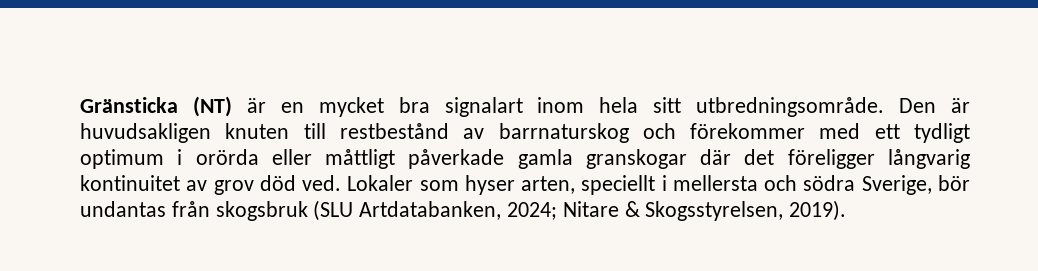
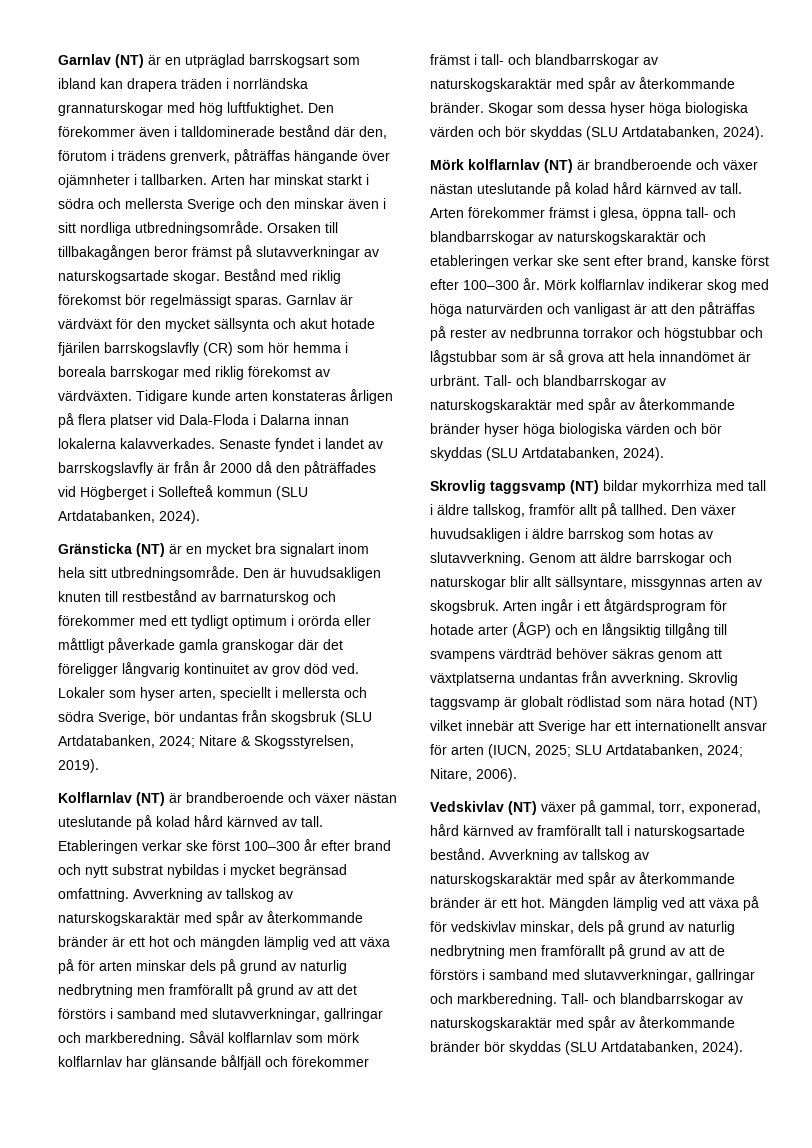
(80, 105) none -> [58,54,360,68] [58,78,308,92] [58,102,334,116] [58,125,387,139] [58,149,390,164] [58,174,369,188] [58,198,386,212] [58,221,338,236] [58,245,379,260] [58,269,341,284] [58,294,353,308] [58,318,375,332] [58,342,348,356] [58,366,330,380] [58,389,393,404] [58,413,349,428] [58,438,383,452] [58,461,376,476] [58,485,308,500] [58,510,200,524] Garnlav (NT) är en utpräglad barrskogsart som ibland kan drapera träden i norrländska grannaturskogar med hög luftfuktighet. Den förekommer även i talldominerade bestånd där den, förutom i trädens grenverk, påträffas hängande över ojämnheter i tallbarken. Arten har minskat starkt i södra och mellersta Sverige och den minskar även i sitt nordliga utbredningsområde. Orsaken till tillbakagången beror främst på slutavverkningar av naturskogsartade skogar. Bestånd med riklig förekomst bör regelmässigt sparas. Garnlav är värdväxt för den mycket sällsynta och akut hotade fjärilen barrskogslavfly (CR) som hör hemma i boreala barrskogar med riklig förekomst av värdväxten. Tidigare kunde arten konstateras årligen på flera platser vid Dala-Floda i Dalarna innan lokalerna kalavverkades. Senaste fyndet i landet av barrskogslavfly är från år 2000 då den påträffades vid Högberget i Sollefteå kommun (SLU Artdatabanken, 2024). //
(847, 210) none -> [58,792,397,806] [58,815,323,830] [58,839,391,854] [58,864,347,878] [58,888,293,902] [58,911,363,926] [58,936,390,950] [58,959,347,974] [58,983,357,998] [58,1008,383,1022] [58,1031,360,1046] [58,1055,369,1070] [430,54,658,68] [430,77,735,92] [430,102,748,116] [430,126,764,140] [430,159,758,173] [430,182,742,197] [430,207,736,221] [430,231,706,245] [430,255,769,269] [430,278,769,293] [430,302,755,317] [430,326,763,341] [430,350,751,365] [430,375,666,389] [430,398,735,413] [430,423,722,437] [430,447,664,461] [430,480,766,494] [430,503,736,518] [430,528,713,542] [430,552,732,566] [430,576,762,590] [430,599,727,614] [430,622,727,638] [430,648,722,662] [430,671,738,686] [430,696,758,710] [430,720,767,734] [430,744,743,758] [430,768,517,782] [430,800,761,815] [430,824,745,839] [430,848,649,863] [430,872,735,887] [430,896,759,911] [430,920,735,935] [430,944,725,959] [430,969,755,983] [430,993,743,1007] [430,1016,735,1031] [430,1041,743,1055] // Kolflarnlav (NT) är brandberoende och växer nästan uteslutande på kolad hård kärnved av tall. Etableringen verkar ske först 100–300 år efter brand och nytt substrat nybildas i mycket begränsad omfattning. Avverkning av tallskog av naturskogskaraktär med spår av återkommande bränder är ett hot och mängden lämplig ved att växa på för arten minskar dels på grund av naturlig nedbrytning men framförallt på grund av att det förstörs i samband med slutavverkningar, gallringar och markberedning. Såväl kolflarnlav som mörk kolflarnlav har glänsande bålfjäll och förekommer främst i tall- och blandbarrskogar av naturskogskaraktär med spår av återkommande bränder. Skogar som dessa hyser höga biologiska värden och bör skyddas (SLU Artdatabanken, 2024). // Mörk kolflarnlav (NT) är brandberoende och växer nästan uteslutande på kolad hård kärnved av tall. Arten förekommer främst i glesa, öppna tall- och blandbarrskogar av naturskogskaraktär och etableringen verkar ske sent efter brand, kanske först efter 100–300 år. Mörk kolflarnlav indikerar skog med höga naturvärden och vanligast är att den påträffas på rester av nedbrunna torrakor och högstubbar och lågstubbar som är så grova att hela innandömet är urbränt. Tall- och blandbarrskogar av naturskogskaraktär med spår av återkommande bränder hyser höga biologiska värden och bör skyddas (SLU Artdatabanken, 2024). // Skrovlig taggsvamp (NT) bildar mykorrhiza med tall i äldre tallskog, framför allt på tallhed. Den växer huvudsakligen i äldre barrskog som hotas av slutavverkning. Genom att äldre barrskogar och naturskogar blir allt sällsyntare, missgynnas arten av skogsbruk. Arten ingår i ett åtgärdsprogram för hotade arter (ÅGP) och en långsiktig tillgång till svampens värdträd behöver säkras genom att växtplatserna undantas från avverkning. Skrovlig taggsvamp är globalt rödlistad som nära hotad (NT) vilket innebär att Sverige har ett internationellt ansvar för arten (IUCN, 2025; SLU Artdatabanken, 2024; Nitare, 2006). // Vedskivlav (NT) växer på gammal, torr, exponerad, hård kärnved av framförallt tall i naturskogsartade bestånd. Avverkning av tallskog av naturskogskaraktär med spår av återkommande bränder är ett hot. Mängden lämplig ved att växa på för vedskivlav minskar, dels på grund av naturlig nedbrytning men framförallt på grund av att de förstörs i samband med slutavverkningar, gallringar och markberedning. Tall- och blandbarrskogar av naturskogskaraktär med spår av återkommande bränder bör skyddas (SLU Artdatabanken, 2024).

